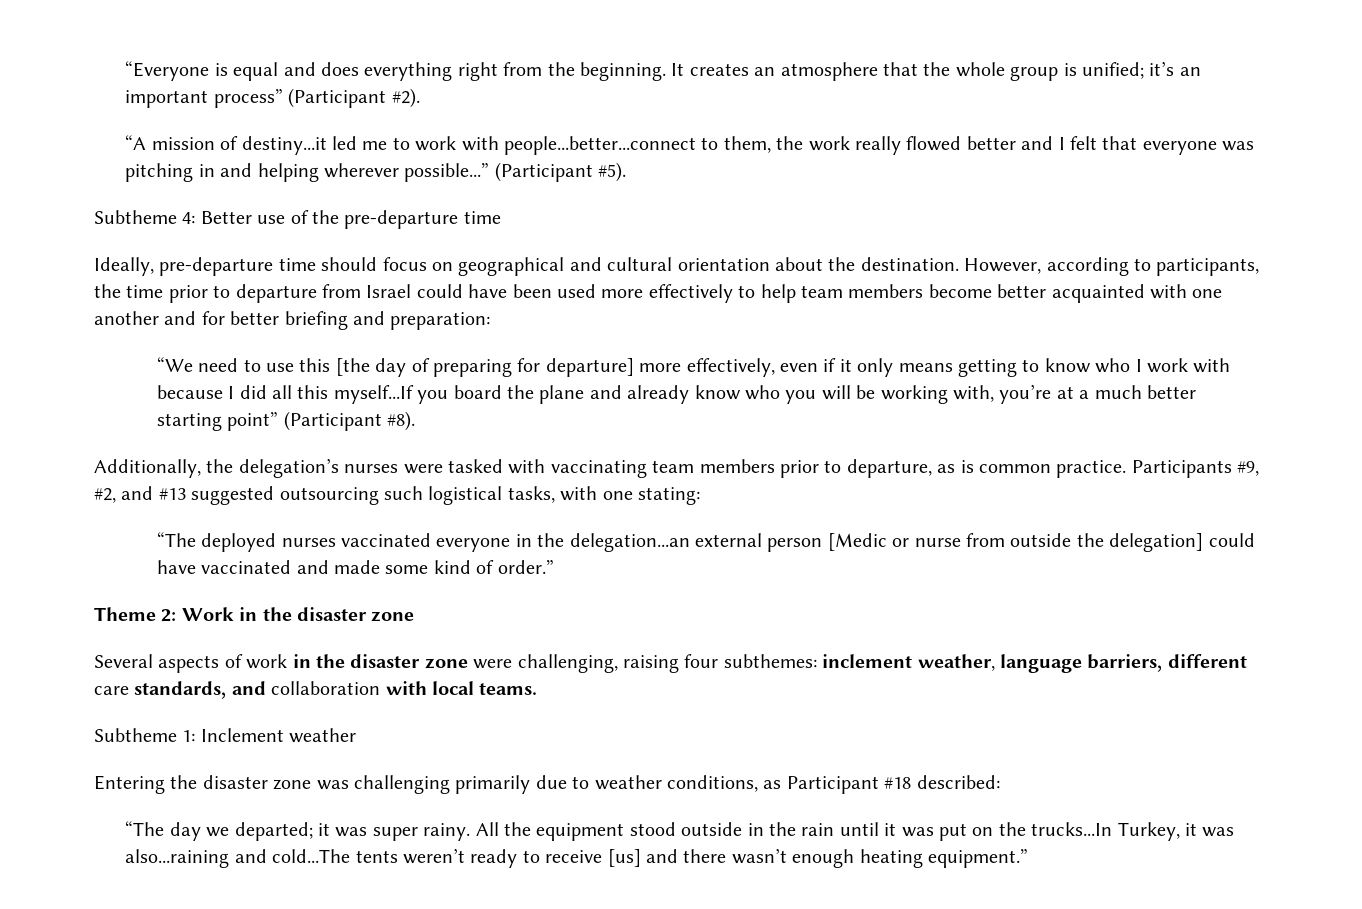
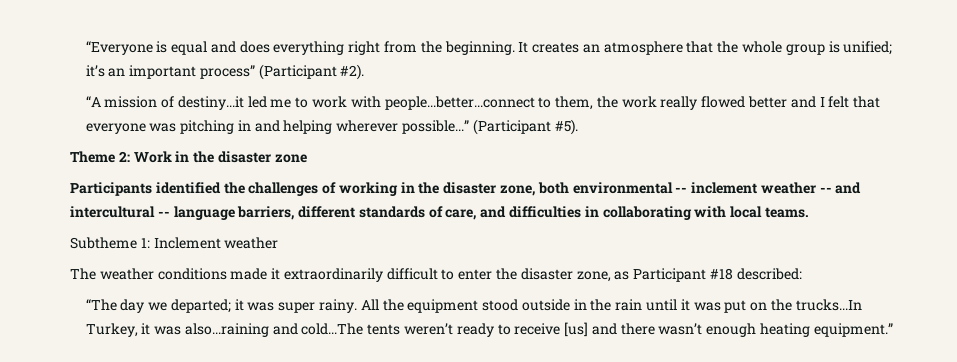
[94,210,501,229] [94,257,1260,276] [94,284,1223,303] [94,311,491,330] [156,357,1231,377] [156,384,1197,404] [156,411,416,431] [94,458,1260,478] [94,486,700,505] [156,532,1255,552] [156,559,554,574] // Subtheme 4: Better use of the pre-departure time // Ideally, pre-departure time should focus on geographical and cultural orientation about the destination. However, according to participants, the time prior to departure from Israel could have been used more effectively to help team members become better acquainted with one another and for better briefing and preparation: // “We need to use this [the day of preparing for departure] more effectively, even if it only means getting to know who I work with because I did all this myself...If you board the plane and already know who you will be working with, you’re at a much better starting point” (Participant #8). // Additionally, the delegation’s nurses were tasked with vaccinating team members prior to departure, as is common practice. Participants #9, #2, and #13 suggested outsourcing such logistical tasks, with one stating: // “The deployed nurses vaccinated everyone in the delegation...an external person [Medic or nurse from outside the delegation] could have vaccinated and made some kind of order.” -> (578, 127) none
[94,654,1247,673] [94,681,381,699] Several aspects of work in the disaster zone were challenging, raising four subthemes: inclement weather, language barriers, different care standards, and collaboration -> [70,182,862,196] [70,206,692,220] Participants identified the challenges of working in the disaster zone, both environmental -- inclement weather -- and intercultural -- language barriers, different standards of care, and difficulties in collaborating
[94,775,758,794] Entering the disaster zone was challenging primarily due to weather conditions, -> [70,268,611,282] The weather conditions made it extraordinarily difficult to enter the disaster zone,

